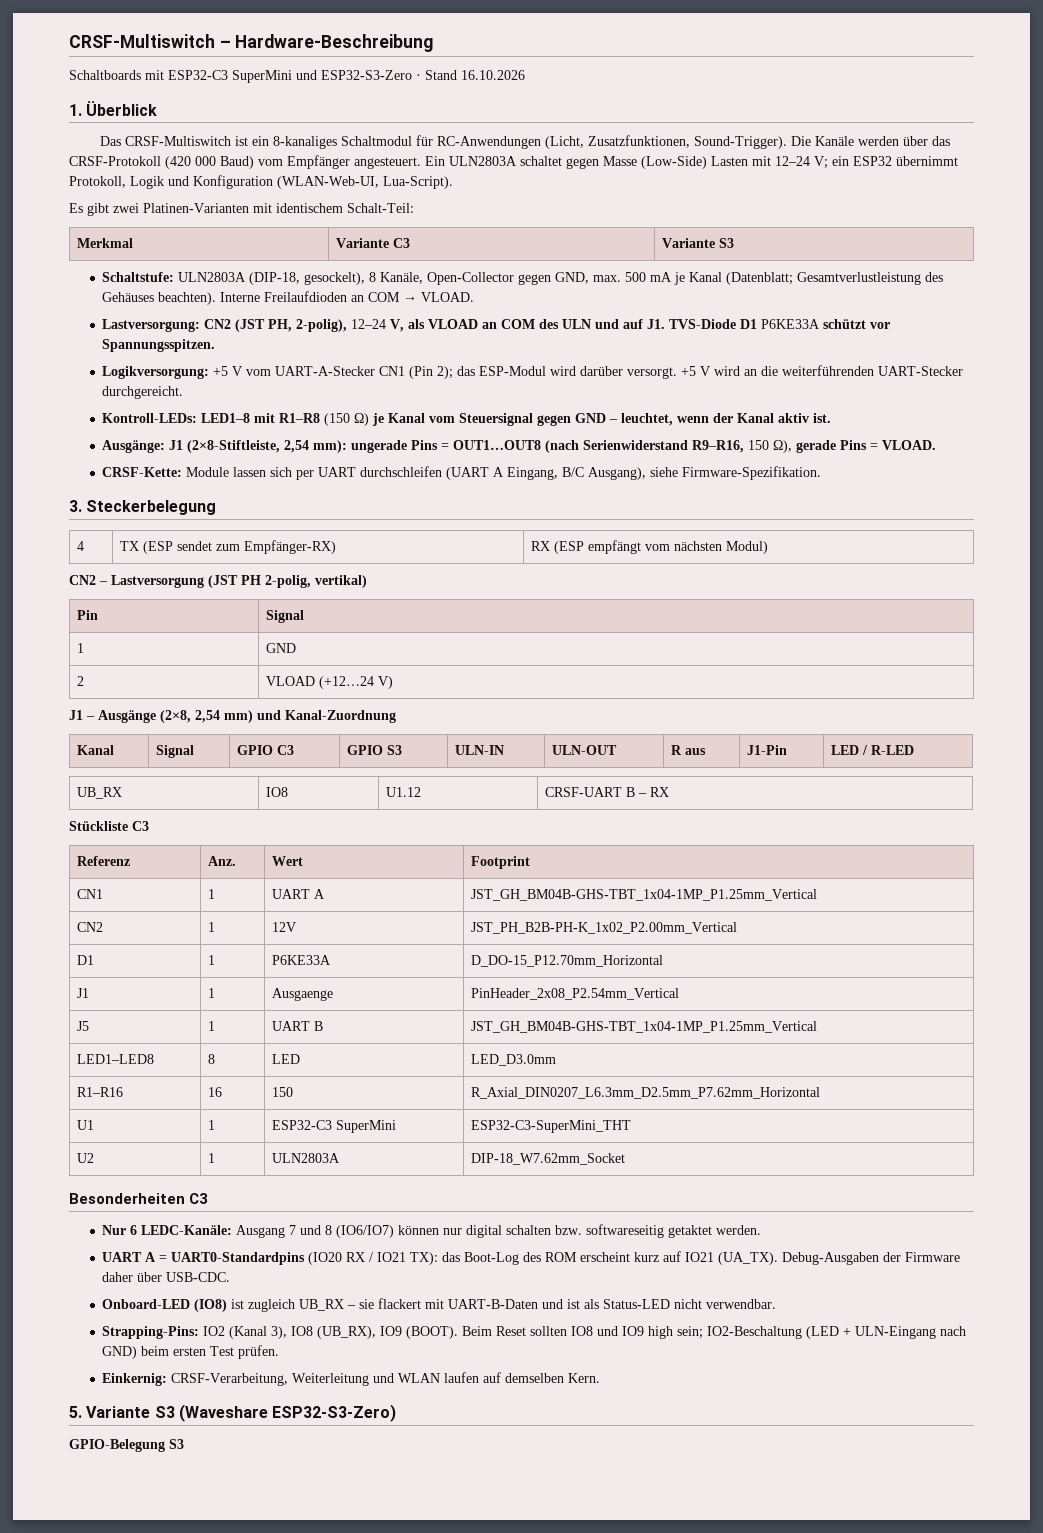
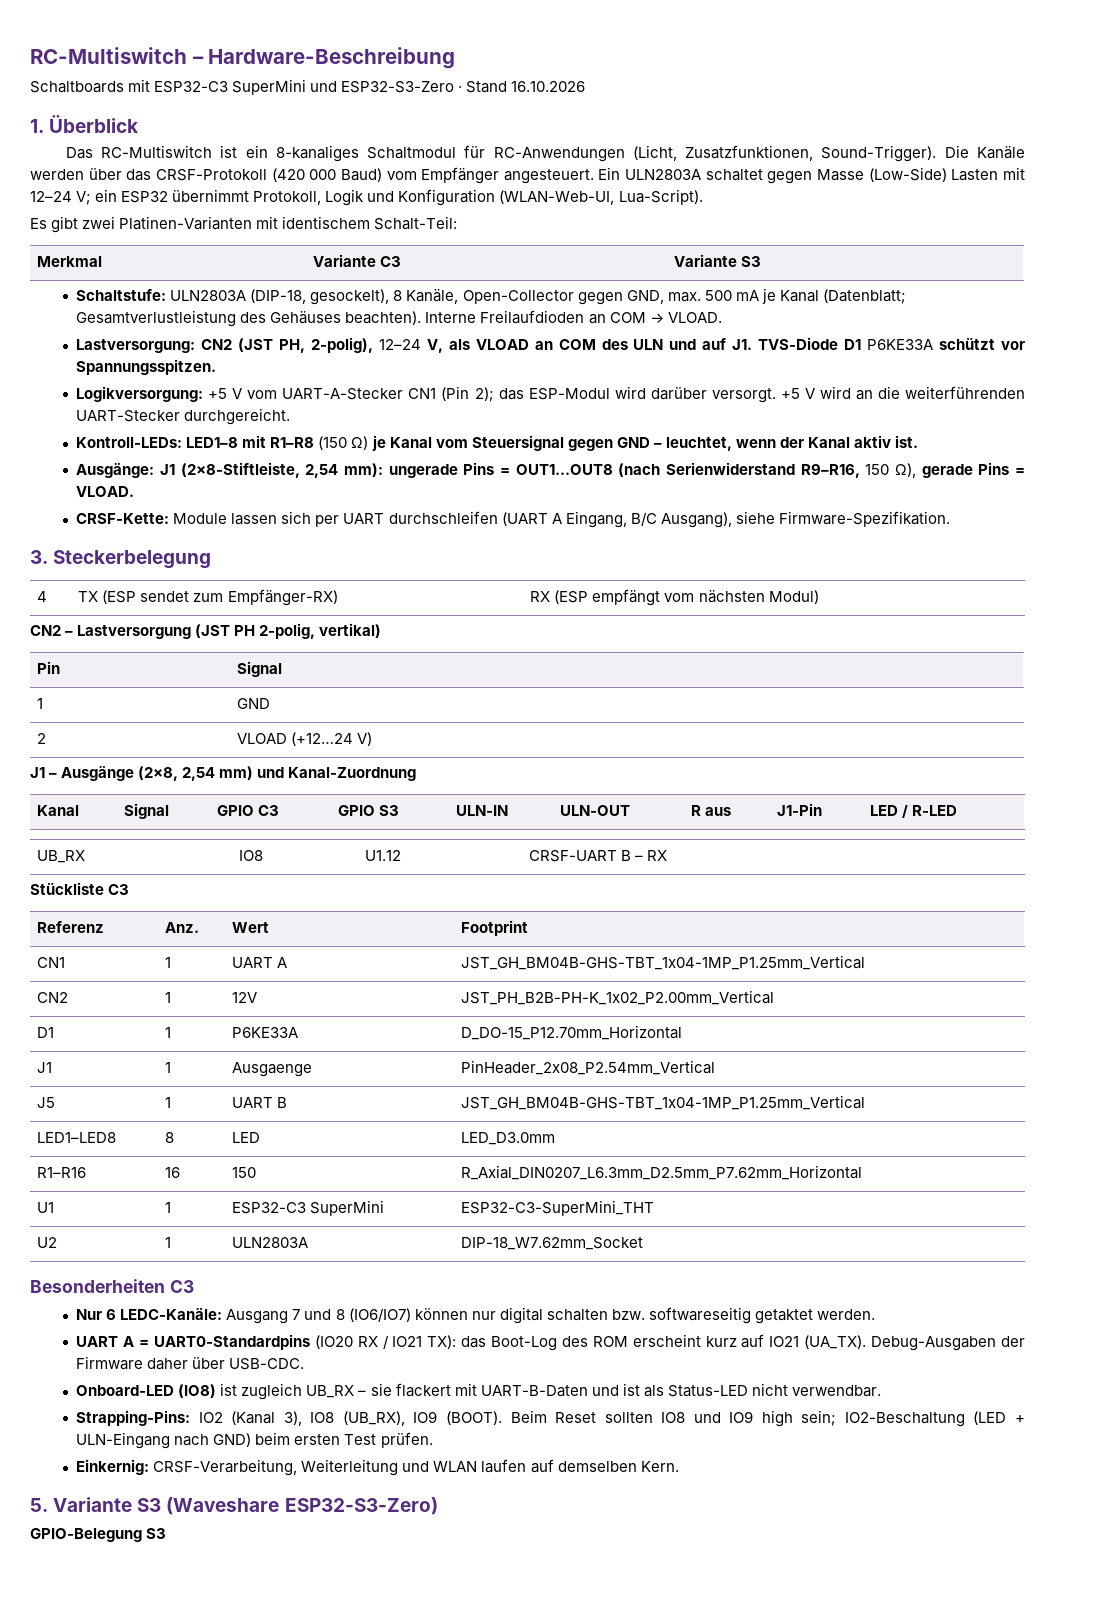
[69,34,215,48] CRSF-Multiswitch -> [30,47,187,64] RC-Multiswitch
[124,136,231,146] CRSF-Multiswitch -> [101,145,213,158] RC-Multiswitch

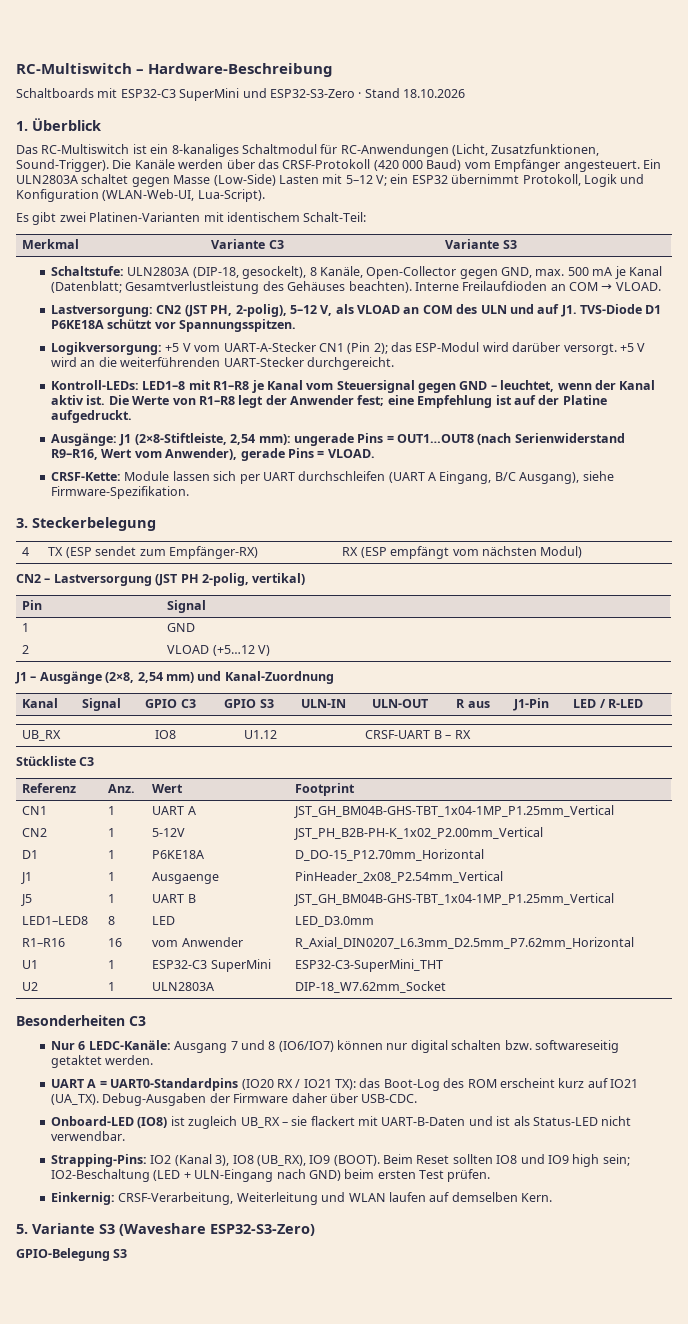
[511,81,586,92] 16.10.2026 -> [403,89,465,98] 18.10.2026
[30,191,72,202] 12–24 -> [345,175,373,184] 5–12
[378,339,421,350] 12–24 -> [289,305,317,314] 5–12
[867,339,934,350] P6KE33A -> [51,320,105,329] P6KE18A
[318,436,369,450] (150 Ω) -> (250, 385) none
(919, 441) none -> [108,395,607,408] [51,410,133,423] Die Werte von R1–R8 legt der Anwender fest; eine Empfehlung ist auf der Platine aufgedruckt.
[865,463,916,478] 150 Ω), -> [101,448,238,460] Wert vom Anwender),
[291,732,354,746] (+12…24 -> [212,645,255,656] (+5…12
[232,992,258,1003] 12V -> [152,828,186,837] 5-12V
[232,1027,299,1038] P6KE33A -> [152,850,205,859] P6KE18A
[232,1167,257,1178] 150 -> [152,937,243,947] vom Anwender

